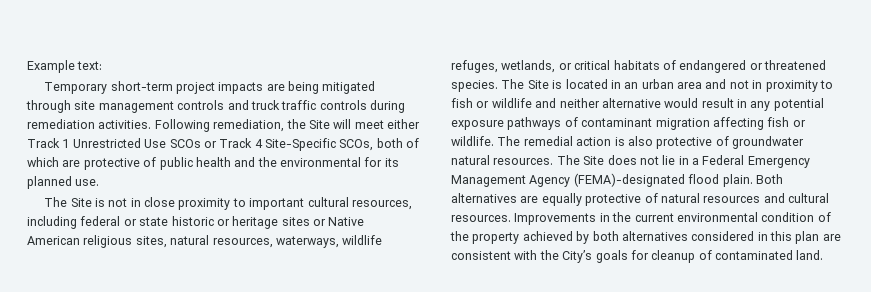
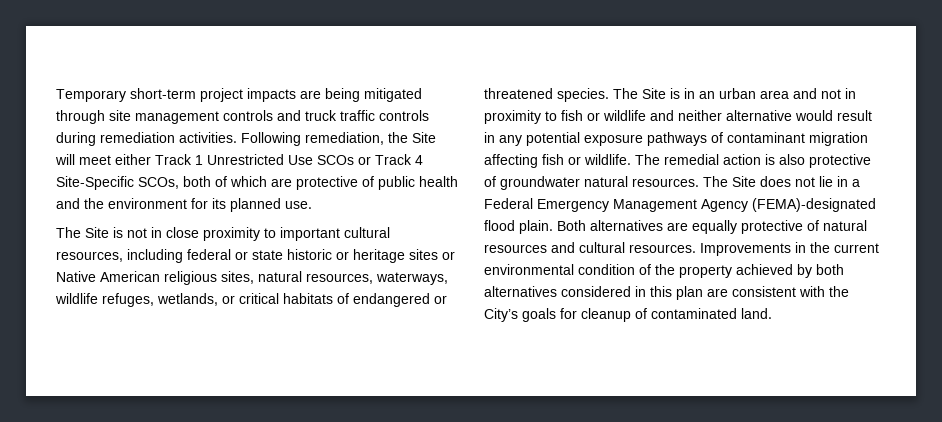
[27,60,103,73] Example text: // -> (56, 95) none
[280,157,361,167] environmental -> [108,198,187,209] environment
[565,79,608,89] located -> (680, 93) none

